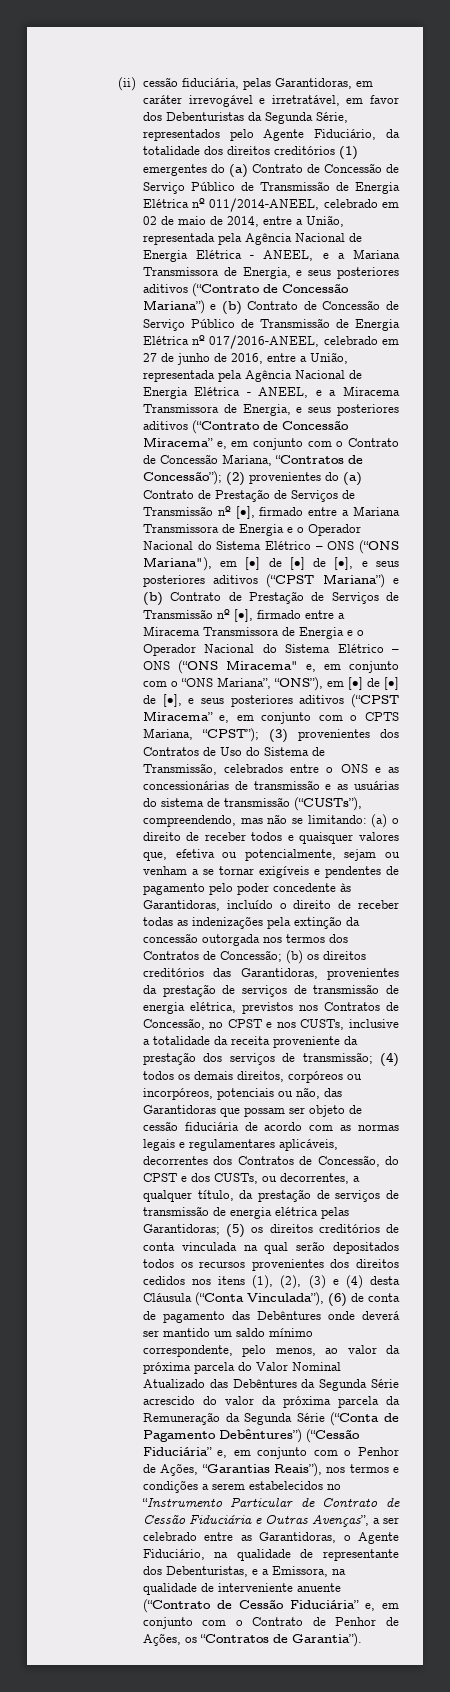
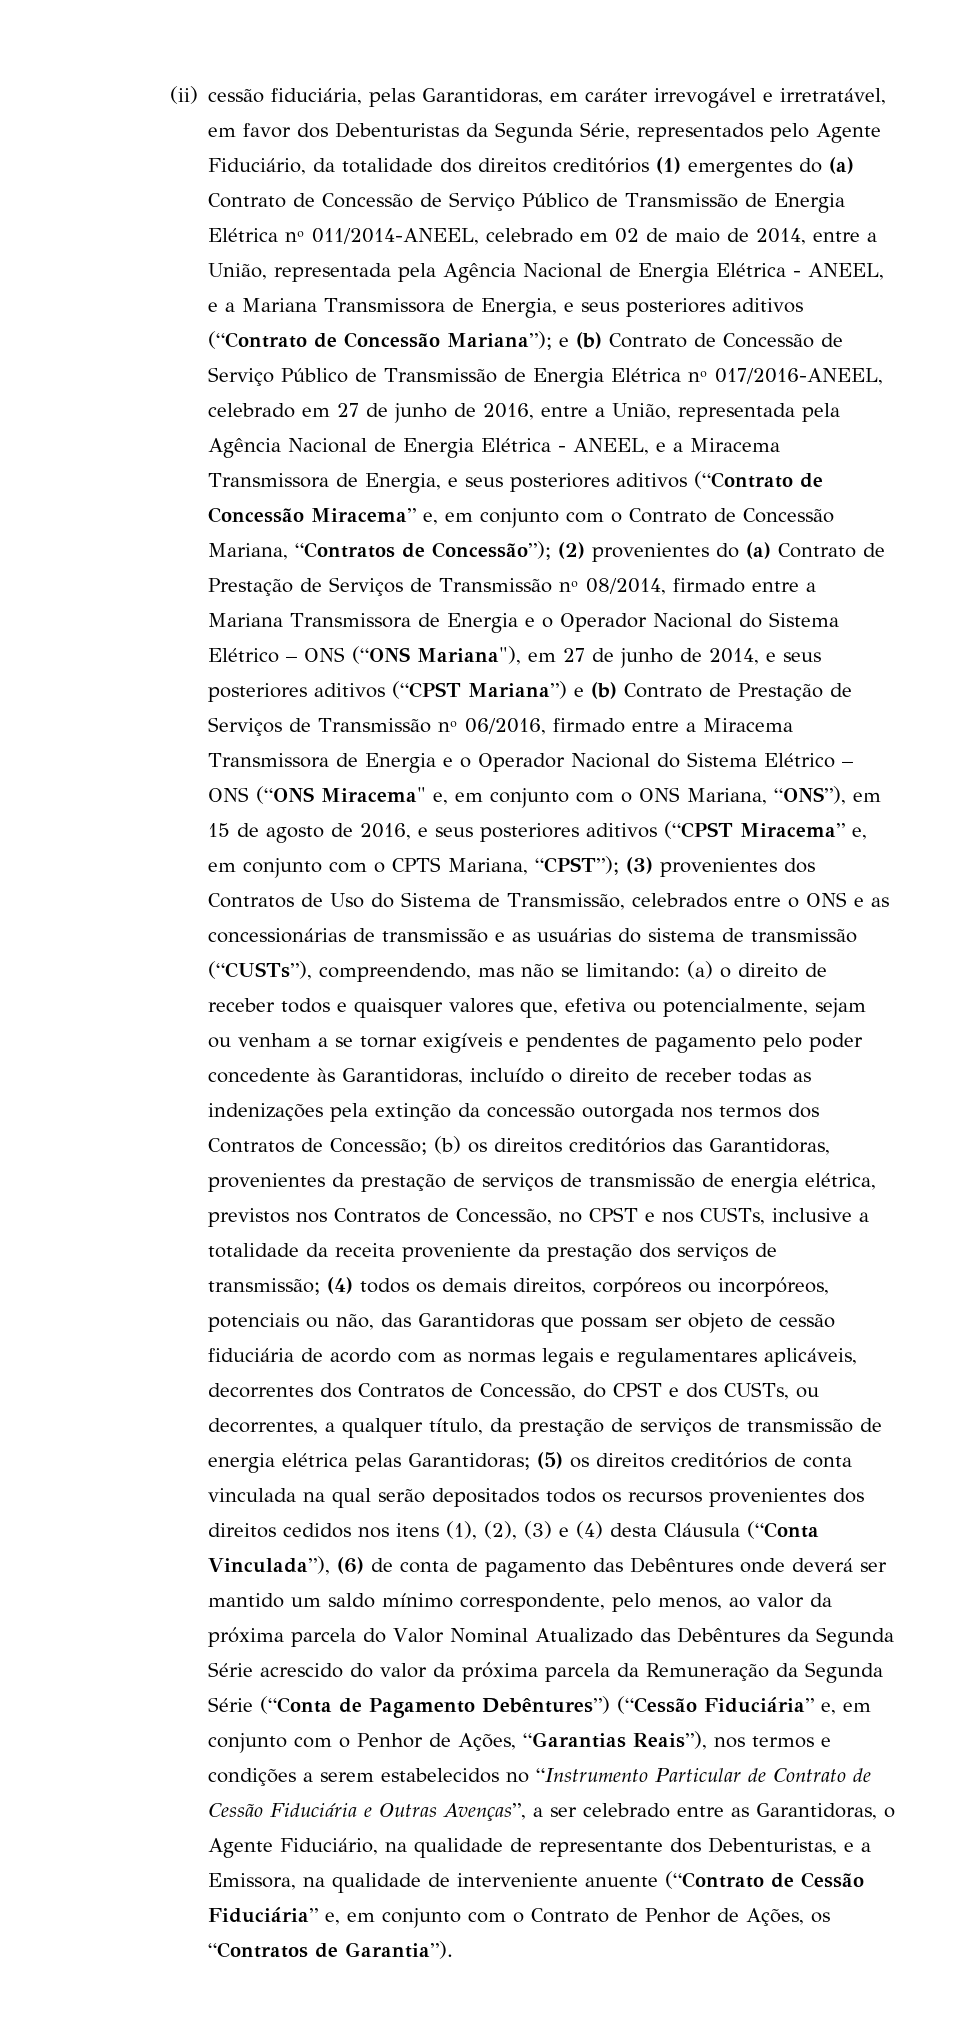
[142,300,205,314] Mariana”) -> [446,331,552,350] Mariana”);
[235,506,255,519] [•], -> [585,578,666,595] 08/2014,
[245,557,354,570] [•] de [•] de [•], -> [562,648,759,668] 27 de junho de 2014,
[233,609,253,622] [•], -> [464,718,546,735] 06/2016,
[180,677,399,691] [142,694,182,707] “ONS Mariana”, “ONS”), em [•] de [•] de [•], -> [638,786,881,805] [207,823,411,843] ONS Mariana, “ONS”), em 15 de agosto de 2016,

